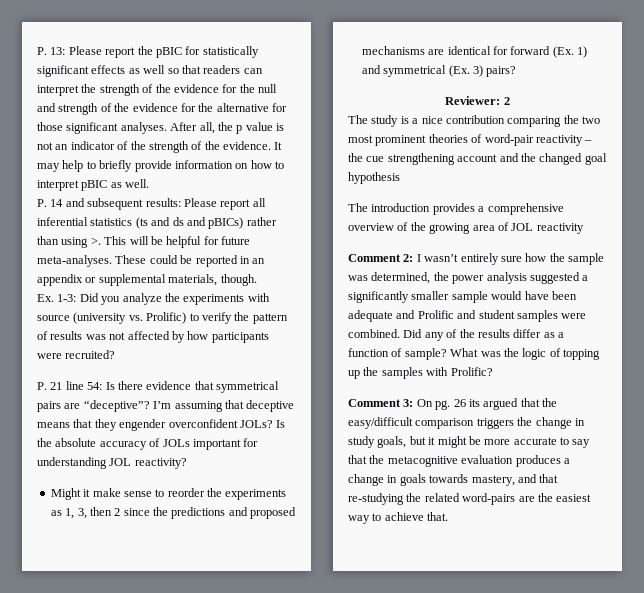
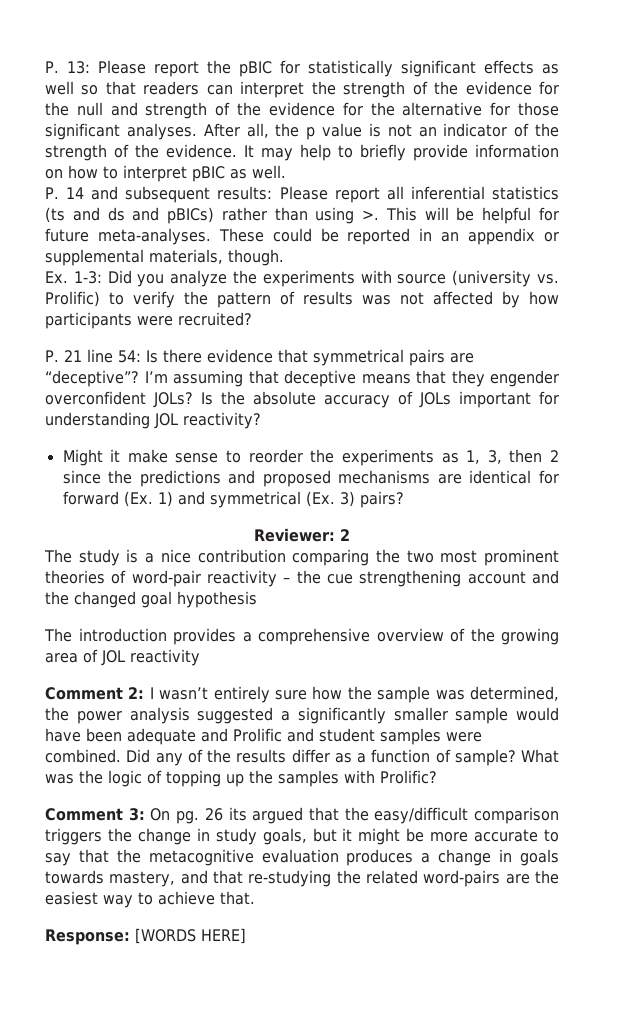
(449, 516) none -> [45,928,246,945] // Response: [WORDS HERE]

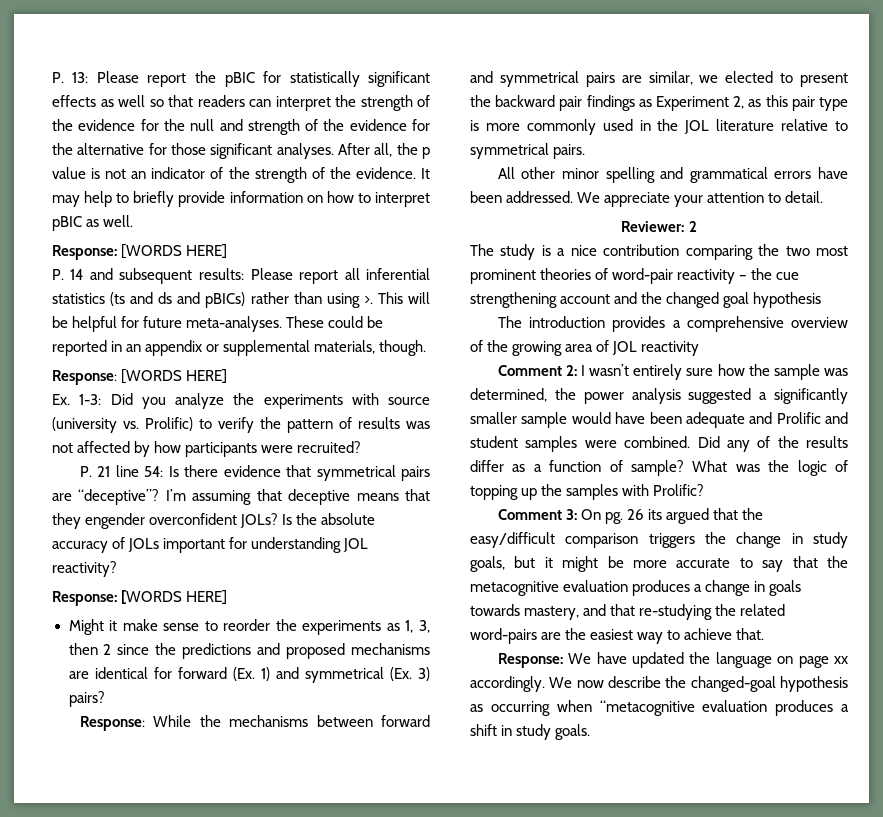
(286, 172) none -> [52,244,228,260] // Response: [WORDS HERE]
(284, 257) none -> [52,369,228,385] // Response: [WORDS HERE]
(261, 420) none -> [52,590,228,606] // Response: [WORDS HERE]
(404, 499) none -> [79,715,431,731] [470,71,848,87] [470,95,848,111] [470,119,848,135] [470,143,586,159] [497,167,848,183] [470,191,824,207] // Response: While the mechanisms between forward and symmetrical pairs are similar, we elected to present the backward pair findings as Experiment 2, as this pair type is more commonly used in the JOL literature relative to symmetrical pairs. // All other minor spelling and grammatical errors have been addressed. We appreciate your attention to detail.
[135,928,246,944] [WORDS HERE] -> [568,652,849,668] [470,676,848,692] [470,700,849,716] [470,724,591,740] We have updated the language on page xx accordingly. We now describe the changed-goal hypothesis as occurring when “metacognitive evaluation produces a shift in study goals.

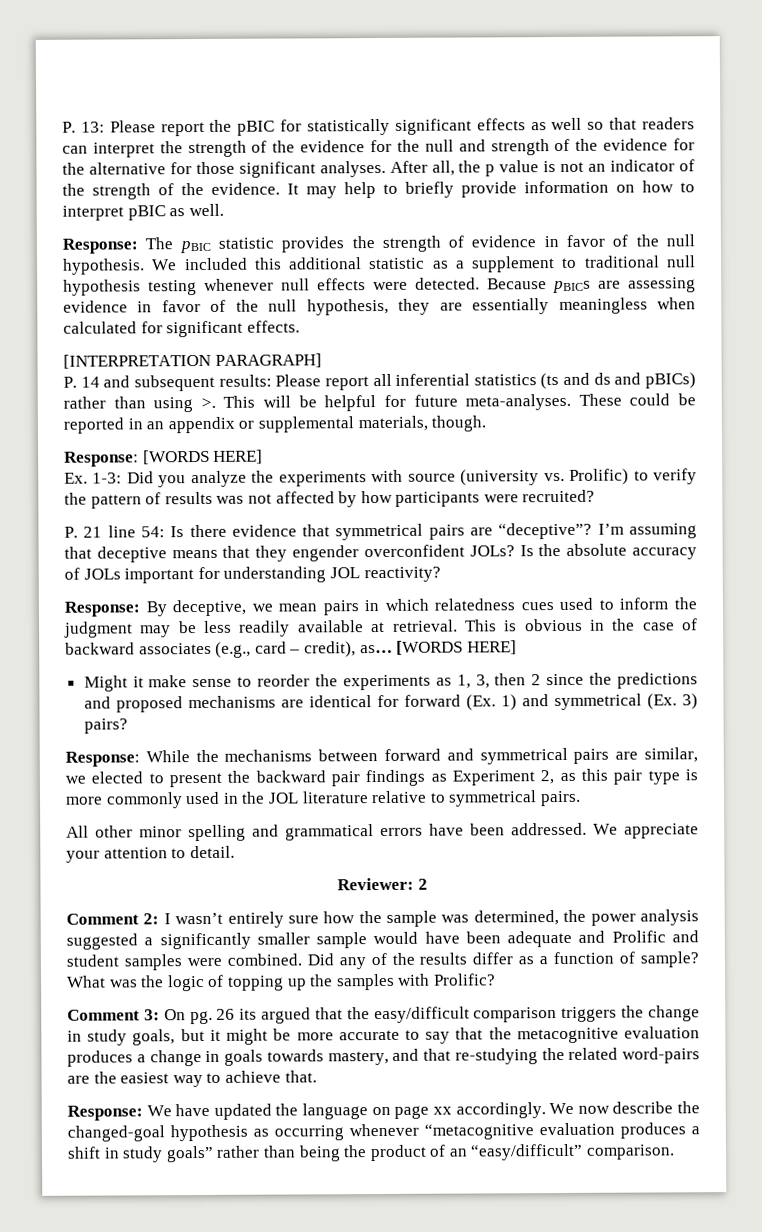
[121,244,228,259] [WORDS HERE] -> [145,234,695,254] [62,255,696,275] [63,277,696,296] [63,297,696,316] [63,320,300,338] [63,353,322,369] The pBIC statistic provides the strength of evidence in favor of the null hypothesis. We included this additional statistic as a supplement to traditional null hypothesis testing whenever null effects were detected. Because pBICs are assessing evidence in favor of the null hypothesis, they are essentially meaningless when calculated for significant effects. // [INTERPRETATION PARAGRAPH]
(117, 598) none -> [145,597,698,617] [64,618,698,638] [65,641,393,658] By deceptive, we mean pairs in which relatedness cues used to inform the judgment may be less readily available at retrieval. This is obvious in the case of backward associates (e.g., card – credit), as…
[470,244,848,260] [470,268,800,284] [470,292,822,308] [497,316,848,332] [470,340,700,356] // The study is a nice contribution comparing the two most prominent theories of word-pair reactivity – the cue strengthening account and the changed goal hypothesis // The introduction provides a comprehensive overview of the growing area of JOL reactivity -> (428, 884) none
[556,700,592,712] when -> [349,1123,419,1137] whenever
[555,724,591,740] goals. -> [165,1143,676,1163] goals” rather than being the product of an “easy/difficult” comparison.

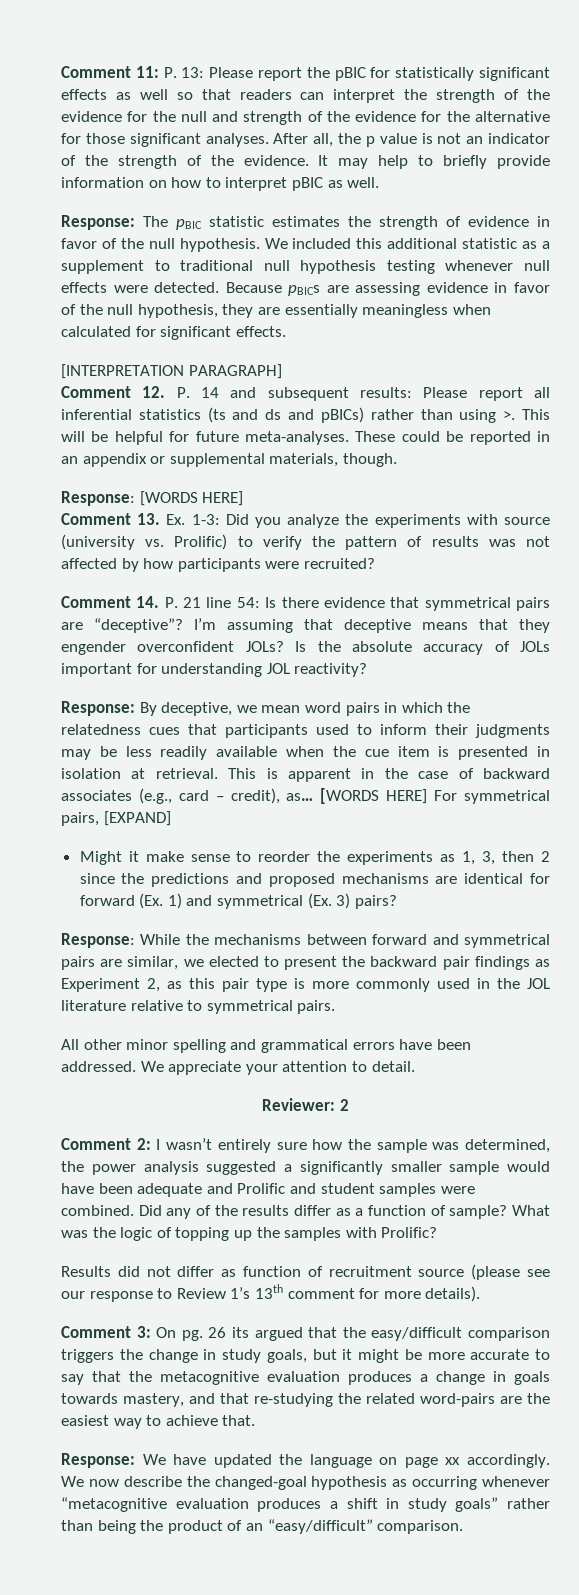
(62, 127) none -> [61,66,159,78] Comment 11:
[281,236,345,253] provides -> [272,216,340,227] estimates
(322, 360) none -> [61,386,166,398] Comment 12.
(264, 456) none -> [61,513,161,525] Comment 13.
(596, 496) none -> [61,596,160,608] Comment 14.
(318, 607) none -> [304,702,341,713] word
(429, 604) none -> [447,702,471,713] the
(554, 606) none -> [188,724,308,738] that participants
[674,597,698,610] [64,621,133,638] the judgment -> [435,724,550,738] their judgments
(364, 626) none -> [286,746,550,760] [61,768,121,779] when the cue item is presented in isolation
[524,618,583,632] obvious -> [288,768,351,782] apparent
(517, 647) none -> [434,790,550,804] [61,811,171,826] For symmetrical pairs, [EXPAND]
(496, 979) none -> [61,1264,550,1280] [61,1284,481,1302] // Results did not differ as function of recruitment source (please see our response to Review 1’s 13th comment for more details).

